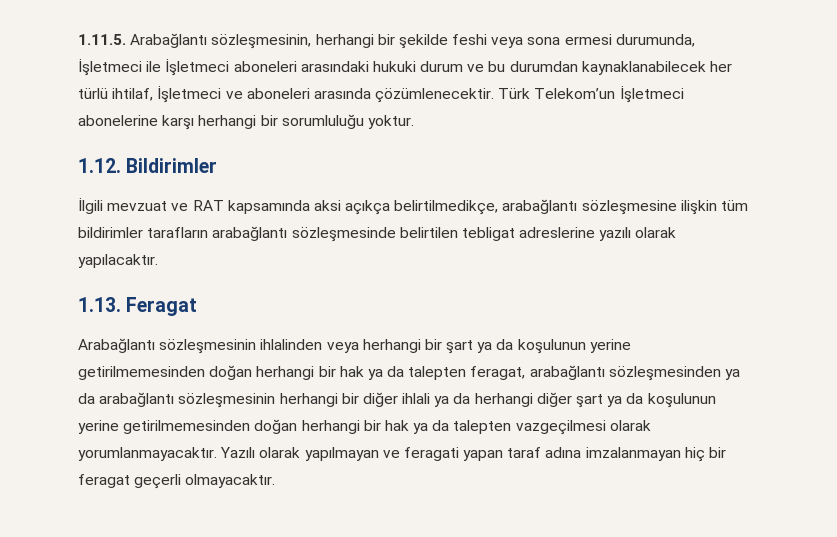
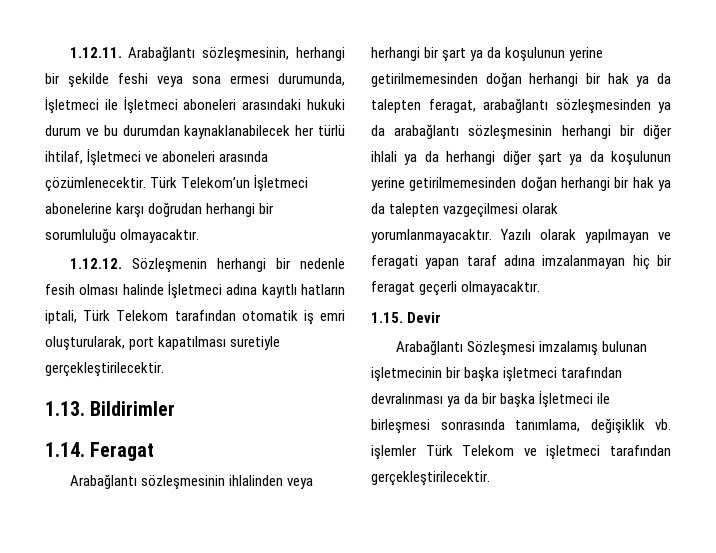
[78,34,126,45] 1.11.5. -> [69,47,122,58] 1.12.11.
(195, 122) none -> [148,202,203,217] doğrudan
[367,115,414,129] [78,158,218,173] [78,197,749,215] [78,226,677,242] [78,254,158,268] [78,297,121,312] yoktur. // 1.12. Bildirimler // İlgili mevzuat ve RAT kapsamında aksi açıkça belirtilmedikçe, arabağlantı sözleşmesine ilişkin tüm bildirimler tarafların arabağlantı sözleşmesinde belirtilen tebligat adreslerine yazılı olarak yapılacaktır. // 1.13. -> [120,229,200,243] [69,258,346,273] [45,281,346,299] [45,310,345,325] [45,336,281,351] [45,362,164,377] [45,401,176,416] [45,442,85,457] olmayacaktır. // 1.12.12. Sözleşmenin herhangi bir nedenle fesih olması halinde İşletmeci adına kayıtlı hatların iptali, Türk Telekom tarafından otomatik iş emri oluşturularak, port kapatılması suretiyle gerçekleştirilecektir. // 1.13. Bildirimler // 1.14.
(276, 481) none -> [371,312,442,323] [395,340,647,356] [371,367,623,382] [371,390,611,408] [371,418,671,434] [371,445,671,460] [371,471,490,486] // 1.15. Devir // Arabağlantı Sözleşmesi imzalamış bulunan işletmecinin bir başka işletmeci tarafından devralınması ya da bir başka İşletmeci ile birleşmesi sonrasında tanımlama, değişiklik vb. işlemler Türk Telekom ve işletmeci tarafından gerçekleştirilecektir.

